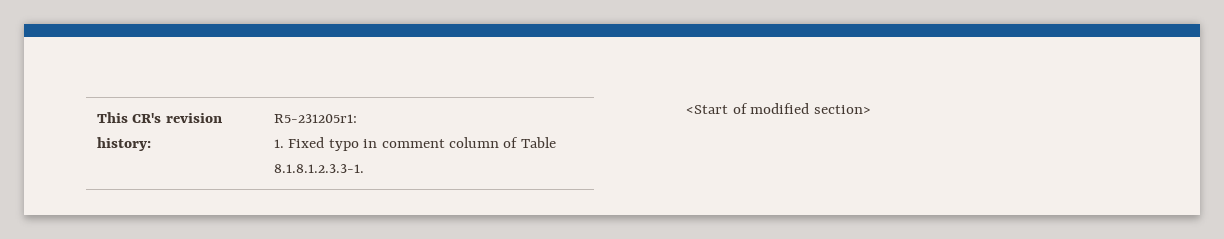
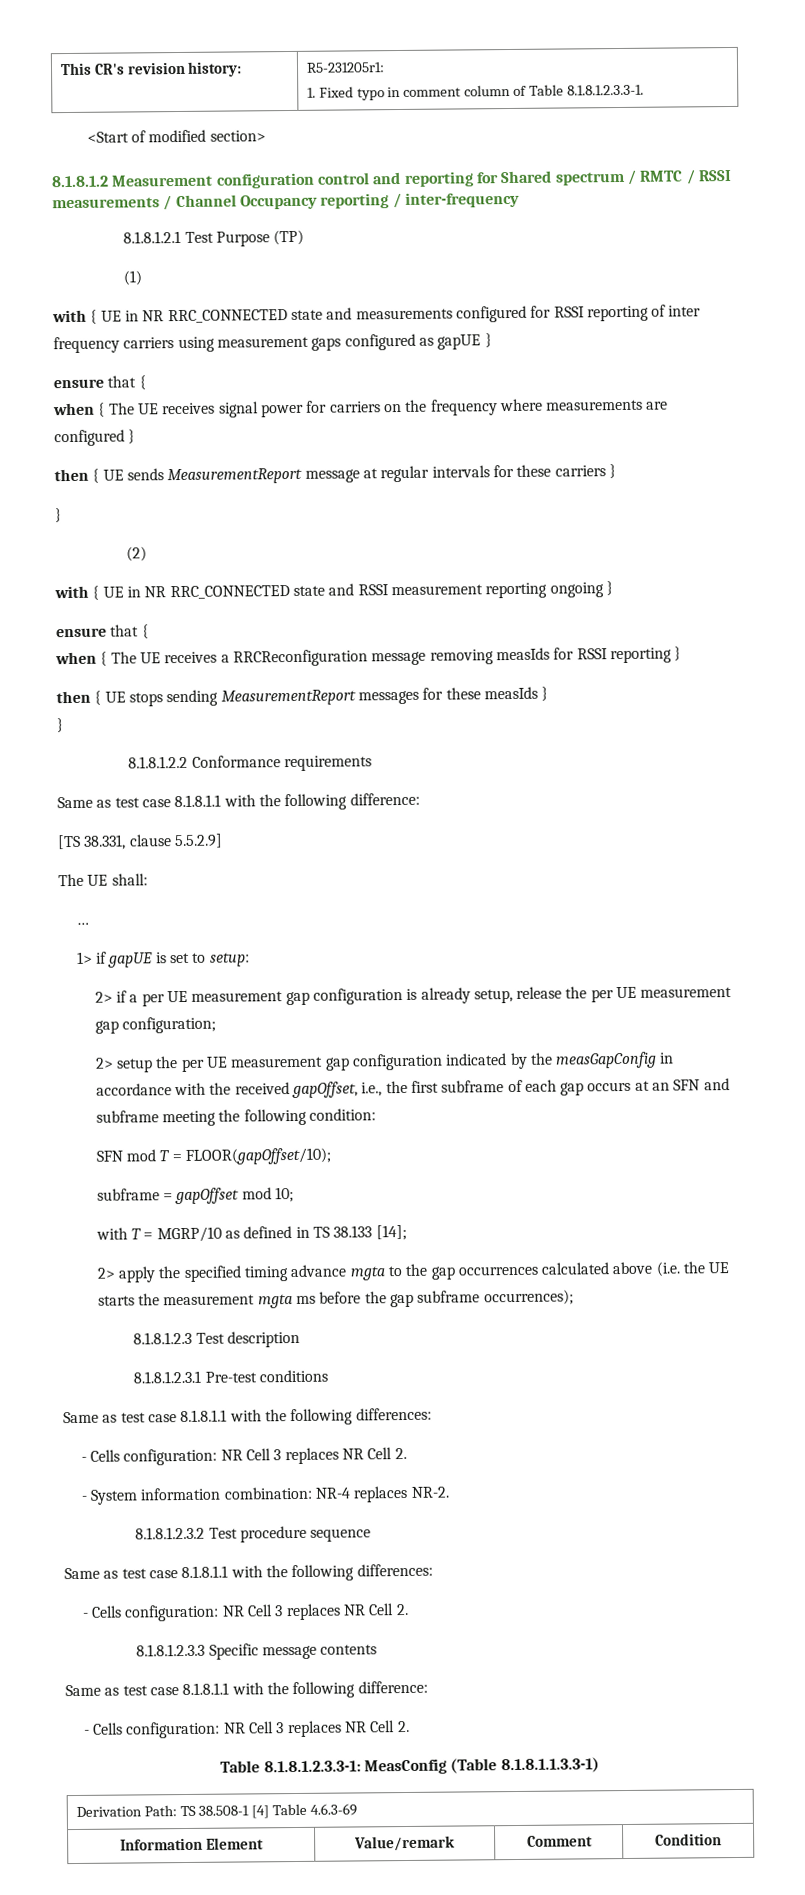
(871, 109) none -> [51,169,732,189] [52,191,520,211] [123,229,305,247] [123,270,143,286] [52,304,702,324] [53,333,492,354] [53,375,146,390] [53,398,669,418] [54,429,136,447] [54,464,616,485] [54,508,62,523] [126,546,148,562] [54,581,613,600] [56,624,149,639] [55,646,682,667] [56,686,549,707] [56,718,64,733] [128,755,372,772] [57,792,420,811] [57,833,223,850] [58,873,148,887] [75,922,89,925] [76,951,250,968] [94,986,733,1007] [94,1016,216,1034] [94,1051,675,1073] [95,1078,730,1099] [95,1108,376,1127] [95,1147,331,1165] [96,1187,294,1205] [95,1224,407,1243] [96,1261,730,1283] [97,1289,574,1309] [133,1330,300,1348] [133,1369,328,1384] [63,1407,432,1426] [80,1447,407,1466] [80,1485,449,1505] [135,1525,372,1543] [64,1563,433,1582] [82,1603,409,1622] [136,1643,378,1660] [65,1680,428,1699] [83,1720,410,1739] [220,1757,600,1775] [75,1803,358,1819] [120,1837,264,1851] [354,1835,455,1852] [526,1835,593,1847] [655,1833,722,1846] // 8.1.8.1.2 Measurement configuration control and reporting for Shared spectrum / RMTC / RSSI measurements / Channel Occupancy reporting / inter-frequency // 8.1.8.1.2.1 Test Purpose (TP) // (1) // with { UE in NR RRC_CONNECTED state and measurements configured for RSSI reporting of inter frequency carriers using measurement gaps configured as gapUE } // ensure that { // when { The UE receives signal power for carriers on the frequency where measurements are configured } // then { UE sends MeasurementReport message at regular intervals for these carriers } // } // (2) // with { UE in NR RRC_CONNECTED state and RSSI measurement reporting ongoing } // ensure that { // when { The UE receives a RRCReconfiguration message removing measIds for RSSI reporting } // then { UE stops sending MeasurementReport messages for these measIds } // } // 8.1.8.1.2.2 Conformance requirements // Same as test case 8.1.8.1.1 with the following difference: // [TS 38.331, clause 5.5.2.9] // The UE shall: // … // 1> if gapUE is set to setup: // 2> if a per UE measurement gap configuration is already setup, release the per UE measurement gap configuration; // 2> setup the per UE measurement gap configuration indicated by the measGapConfig in accordance with the received gapOffset, i.e., the first subframe of each gap occurs at an SFN and subframe meeting the following condition: // SFN mod T = FLOOR(gapOffset/10); // subframe = gapOffset mod 10; // with T = MGRP/10 as defined in TS 38.133 [14]; // 2> apply the specified timing advance mgta to the gap occurrences calculated above (i.e. the UE starts the measurement mgta ms before the gap subframe occurrences); // 8.1.8.1.2.3 Test description // 8.1.8.1.2.3.1 Pre-test conditions // Same as test case 8.1.8.1.1 with the following differences: // - Cells configuration: NR Cell 3 replaces NR Cell 2. // - System information combination: NR-4 replaces NR-2. // 8.1.8.1.2.3.2 Test procedure sequence // Same as test case 8.1.8.1.1 with the following differences: // - Cells configuration: NR Cell 3 replaces NR Cell 2. // 8.1.8.1.2.3.3 Specific message contents // Same as test case 8.1.8.1.1 with the following difference: // - Cells configuration: NR Cell 3 replaces NR Cell 2. // Table 8.1.8.1.2.3.3-1: MeasConfig (Table 8.1.8.1.1.3.3-1) // Derivation Path: TS 38.508-1 [4] Table 4.6.3-69 // Information Element | Value/remark | Comment | Condition

